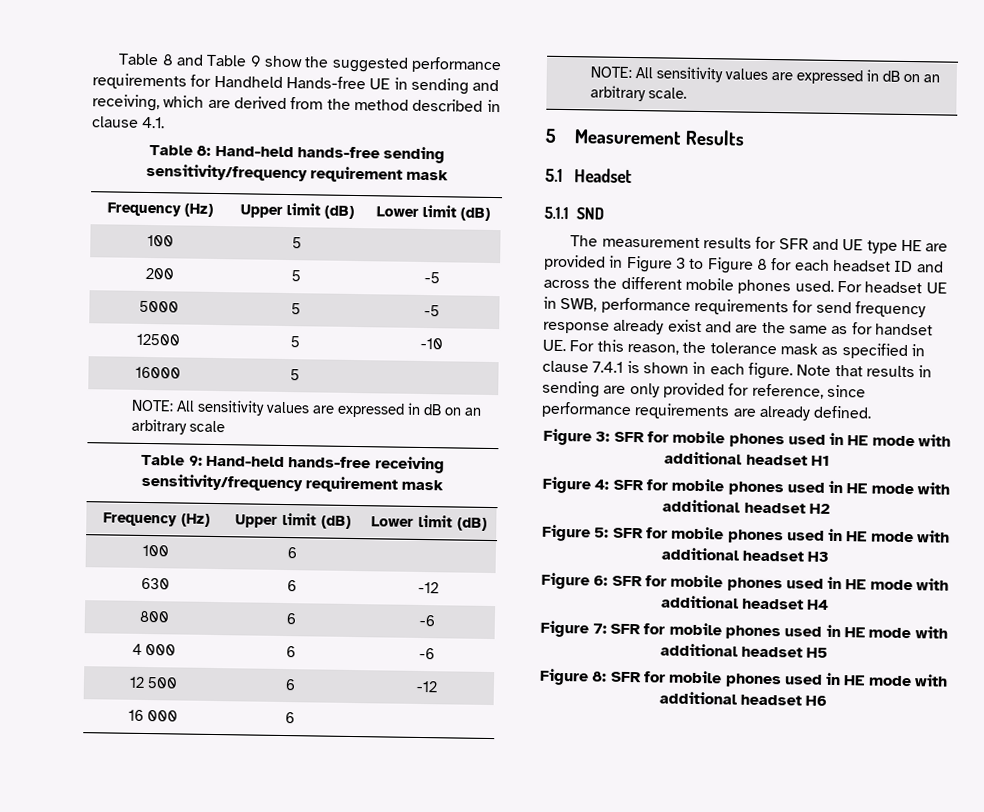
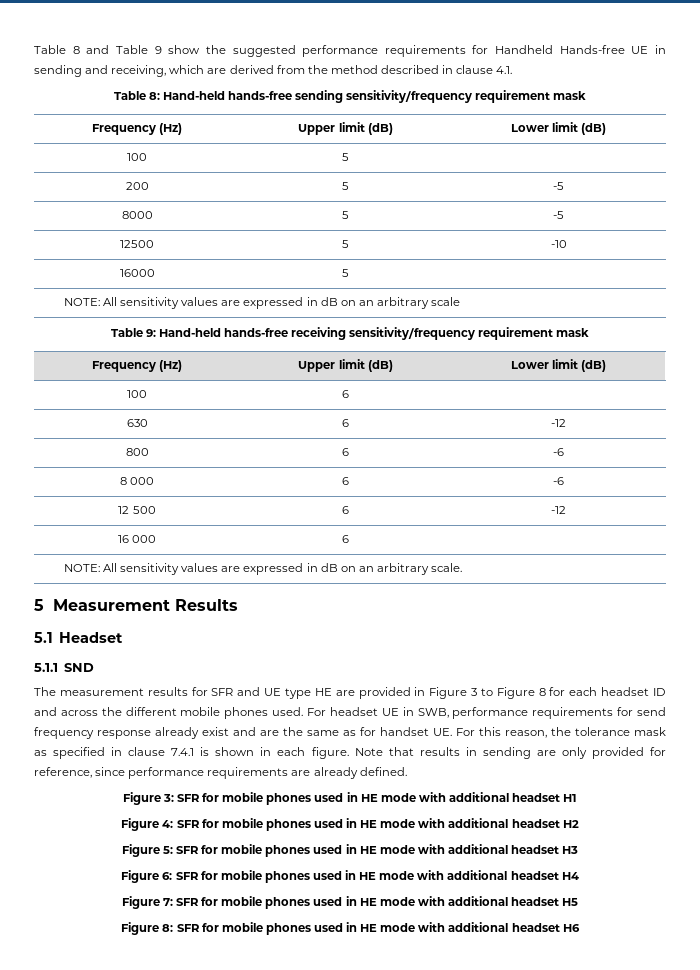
[139,300,179,313] 5000 -> [121,211,153,219] 8000
[132,643,142,655] 4 -> [119,477,127,485] 8

